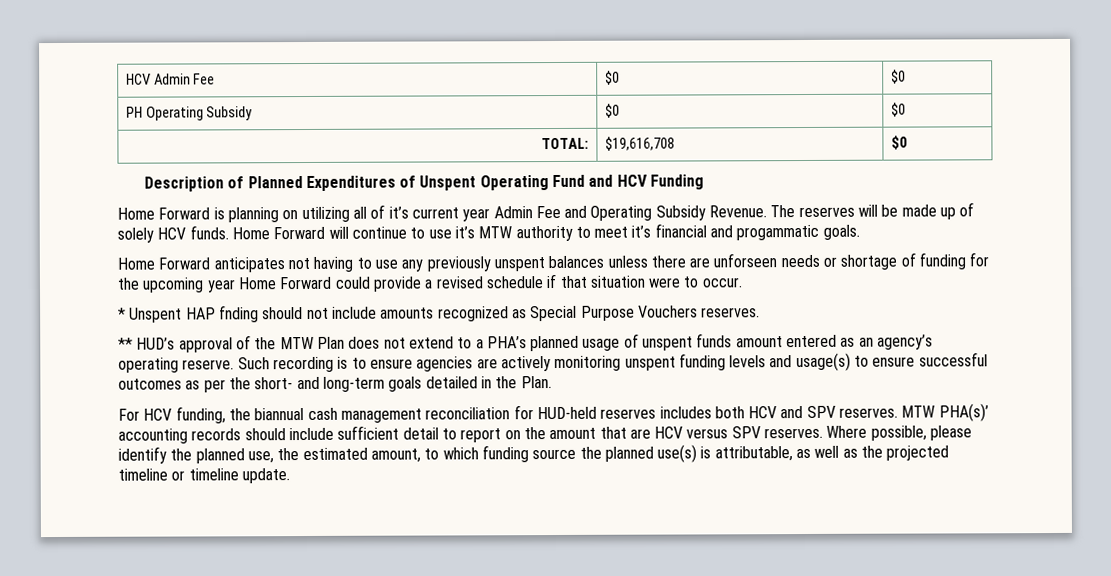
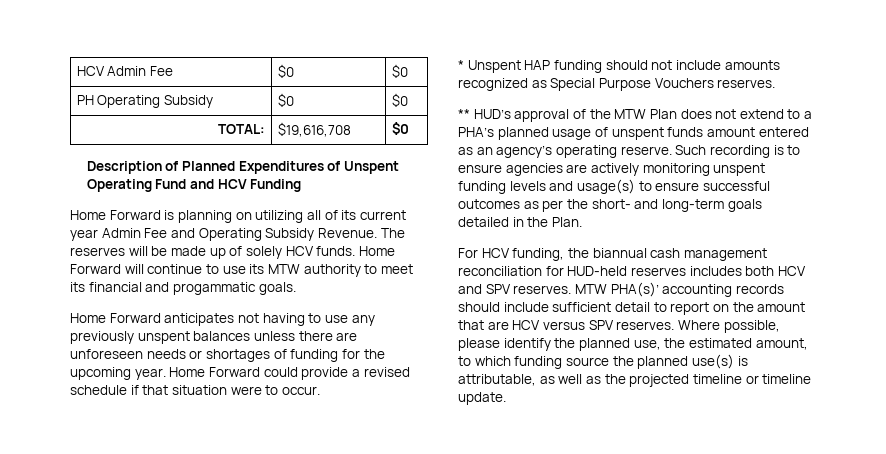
[388,206,409,219] it’s -> [341,210,357,220] its
[454,226,475,239] it’s -> [249,264,265,274] its
[631,225,652,238] it’s -> [70,282,85,292] its
[713,253,778,268] unforseen -> [70,349,143,359] unforeseen
[840,254,898,270] shortage -> [205,349,270,362] shortages
[206,279,236,293] year -> [134,368,166,380] year.
[218,305,259,323] fnding -> [553,60,602,73] funding

